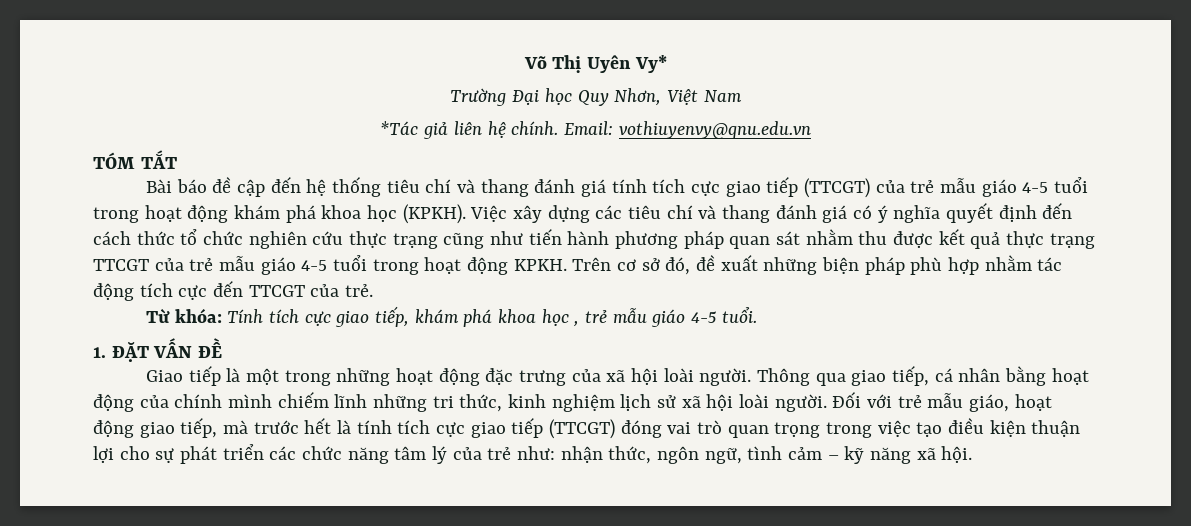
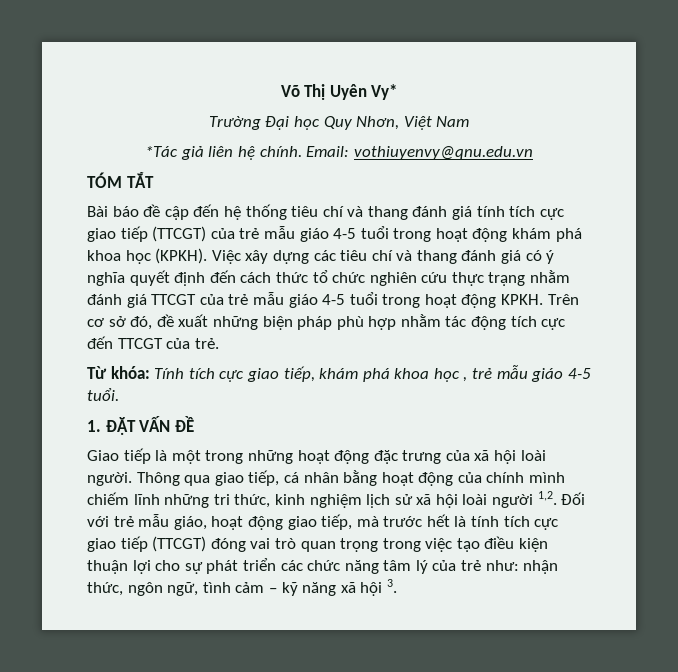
[443,229,1095,249] cũng như tiến hành phương pháp quan sát nhằm thu được kết quả thực trạng -> [530,270,571,283] [87,294,147,308] nhằm đánh giá
[774,394,827,412] người. -> [492,491,557,508] người 1,2.
[941,446,973,463] hội. -> [360,579,397,596] hội 3.

